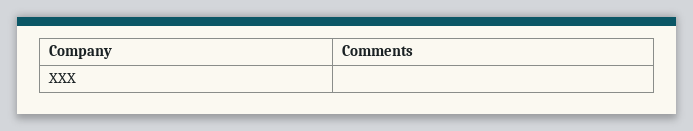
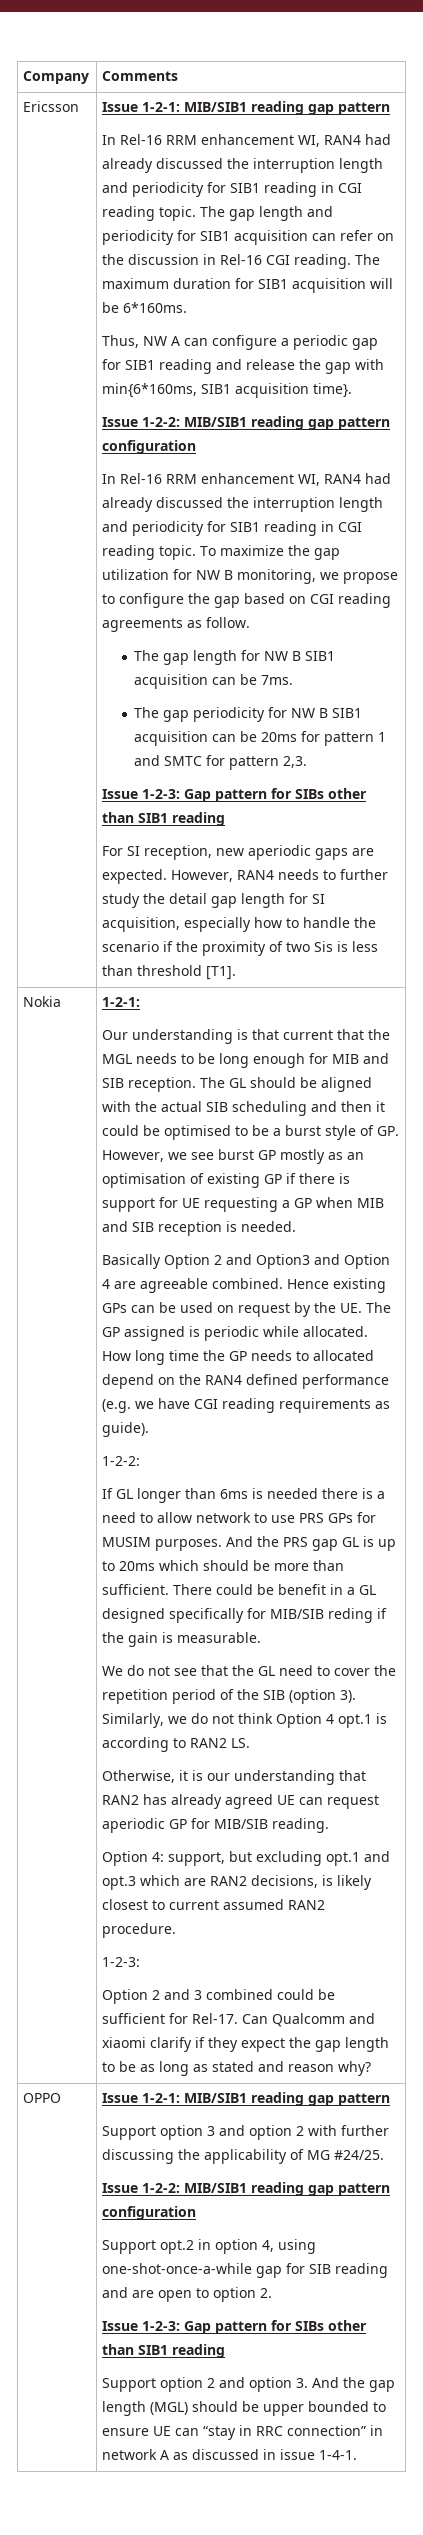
[47,73,76,83] XXX | -> [23,101,80,112] [102,101,391,115] [102,134,392,147] [102,158,384,173] [102,182,363,197] [102,206,334,221] [102,230,395,245] [102,254,381,269] [102,278,394,293] [102,302,188,313] [102,335,379,350] [102,359,385,374] [102,383,353,398] [102,416,391,430] [102,440,197,454] [102,473,392,486] [102,497,384,512] [102,521,363,536] [102,545,341,560] [102,569,399,584] [102,593,392,608] [102,617,251,632] [134,650,336,665] [134,674,294,689] [134,707,363,722] [134,731,387,746] [134,755,308,770] [102,788,368,802] [102,812,226,826] [102,845,375,860] [102,869,389,884] [102,893,326,908] [102,917,377,932] [102,941,379,956] [102,965,237,980] [23,996,62,1007] [102,997,141,1007] [102,1029,391,1044] [102,1053,390,1068] [102,1077,373,1092] [102,1101,386,1116] [102,1125,400,1140] [102,1149,365,1164] [102,1173,351,1188] [102,1197,385,1212] [102,1221,297,1236] [102,1254,391,1269] [102,1278,387,1293] [102,1302,392,1317] [102,1326,369,1341] [102,1350,375,1365] [102,1374,390,1389] [102,1398,391,1413] [102,1422,150,1437] [102,1456,141,1466] [102,1488,386,1503] [102,1512,377,1523] [102,1536,397,1551] [102,1560,345,1571] [102,1584,377,1595] [102,1608,388,1623] [102,1632,262,1647] [102,1665,397,1676] [102,1689,357,1704] [102,1713,388,1728] [102,1737,251,1752] [102,1770,367,1785] [102,1794,380,1809] [102,1818,330,1833] [102,1851,391,1866] [102,1875,373,1890] [102,1899,326,1910] [102,1923,177,1938] [102,1957,141,1967] [102,1989,336,2004] [102,2013,376,2027] [102,2037,390,2052] [102,2061,372,2076] [23,2093,62,2103] [102,2092,391,2106] [102,2125,390,2140] [102,2149,385,2164] [102,2182,391,2196] [102,2206,197,2220] [102,2239,317,2254] [102,2263,389,2278] [102,2287,273,2302] [102,2320,368,2334] [102,2344,226,2358] [102,2377,396,2392] [102,2401,387,2416] [102,2425,384,2440] [102,2449,358,2460] Ericsson | Issue 1-2-1: MIB/SIB1 reading gap pattern // In Rel-16 RRM enhancement WI, RAN4 had already discussed the interruption length and periodicity for SIB1 reading in CGI reading topic. The gap length and periodicity for SIB1 acquisition can refer on the discussion in Rel-16 CGI reading. The maximum duration for SIB1 acquisition will be 6*160ms. // Thus, NW A can configure a periodic gap for SIB1 reading and release the gap with min{6*160ms, SIB1 acquisition time}. // Issue 1-2-2: MIB/SIB1 reading gap pattern configuration // In Rel-16 RRM enhancement WI, RAN4 had already discussed the interruption length and periodicity for SIB1 reading in CGI reading topic. To maximize the gap utilization for NW B monitoring, we propose to configure the gap based on CGI reading agreements as follow. // The gap length for NW B SIB1 acquisition can be 7ms. // The gap periodicity for NW B SIB1 acquisition can be 20ms for pattern 1 and SMTC for pattern 2,3. // Issue 1-2-3: Gap pattern for SIBs other than SIB1 reading // For SI reception, new aperiodic gaps are expected. However, RAN4 needs to further study the detail gap length for SI acquisition, especially how to handle the scenario if the proximity of two Sis is less than threshold [T1]. // Nokia | 1-2-1: // Our understanding is that current that the MGL needs to be long enough for MIB and SIB reception. The GL should be aligned with the actual SIB scheduling and then it could be optimised to be a burst style of GP. However, we see burst GP mostly as an optimisation of existing GP if there is support for UE requesting a GP when MIB and SIB reception is needed. // Basically Option 2 and Option3 and Option 4 are agreeable combined. Hence existing GPs can be used on request by the UE. The GP assigned is periodic while allocated. How long time the GP needs to allocated depend on the RAN4 defined performance (e.g. we have CGI reading requirements as guide). // 1-2-2: // If GL longer than 6ms is needed there is a need to allow network to use PRS GPs for MUSIM purposes. And the PRS gap GL is up to 20ms which should be more than sufficient. There could be benefit in a GL designed specifically for MIB/SIB reding if the gain is measurable. // We do not see that the GL need to cover the repetition period of the SIB (option 3). Similarly, we do not think Option 4 opt.1 is according to RAN2 LS. // Otherwise, it is our understanding that RAN2 has already agreed UE can request aperiodic GP for MIB/SIB reading. // Option 4: support, but excluding opt.1 and opt.3 which are RAN2 decisions, is likely closest to current assumed RAN2 procedure. // 1-2-3: // Option 2 and 3 combined could be sufficient for Rel-17. Can Qualcomm and xiaomi clarify if they expect the gap length to be as long as stated and reason why? // OPPO | Issue 1-2-1: MIB/SIB1 reading gap pattern // Support option 3 and option 2 with further discussing the applicability of MG #24/25. // Issue 1-2-2: MIB/SIB1 reading gap pattern configuration // Support opt.2 in option 4, using one-shot-once-a-while gap for SIB reading and are open to option 2. // Issue 1-2-3: Gap pattern for SIBs other than SIB1 reading // Support option 2 and option 3. And the gap length (MGL) should be upper bounded to ensure UE can “stay in RRC connection” in network A as discussed in issue 1-4-1.

